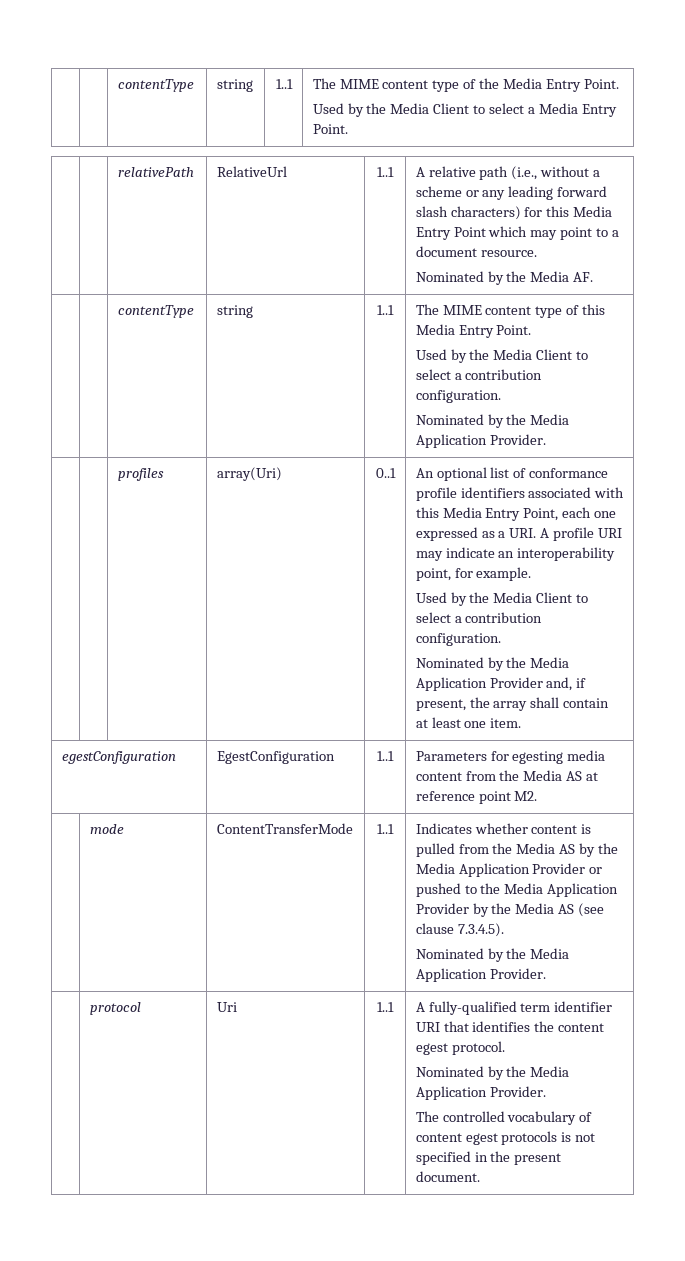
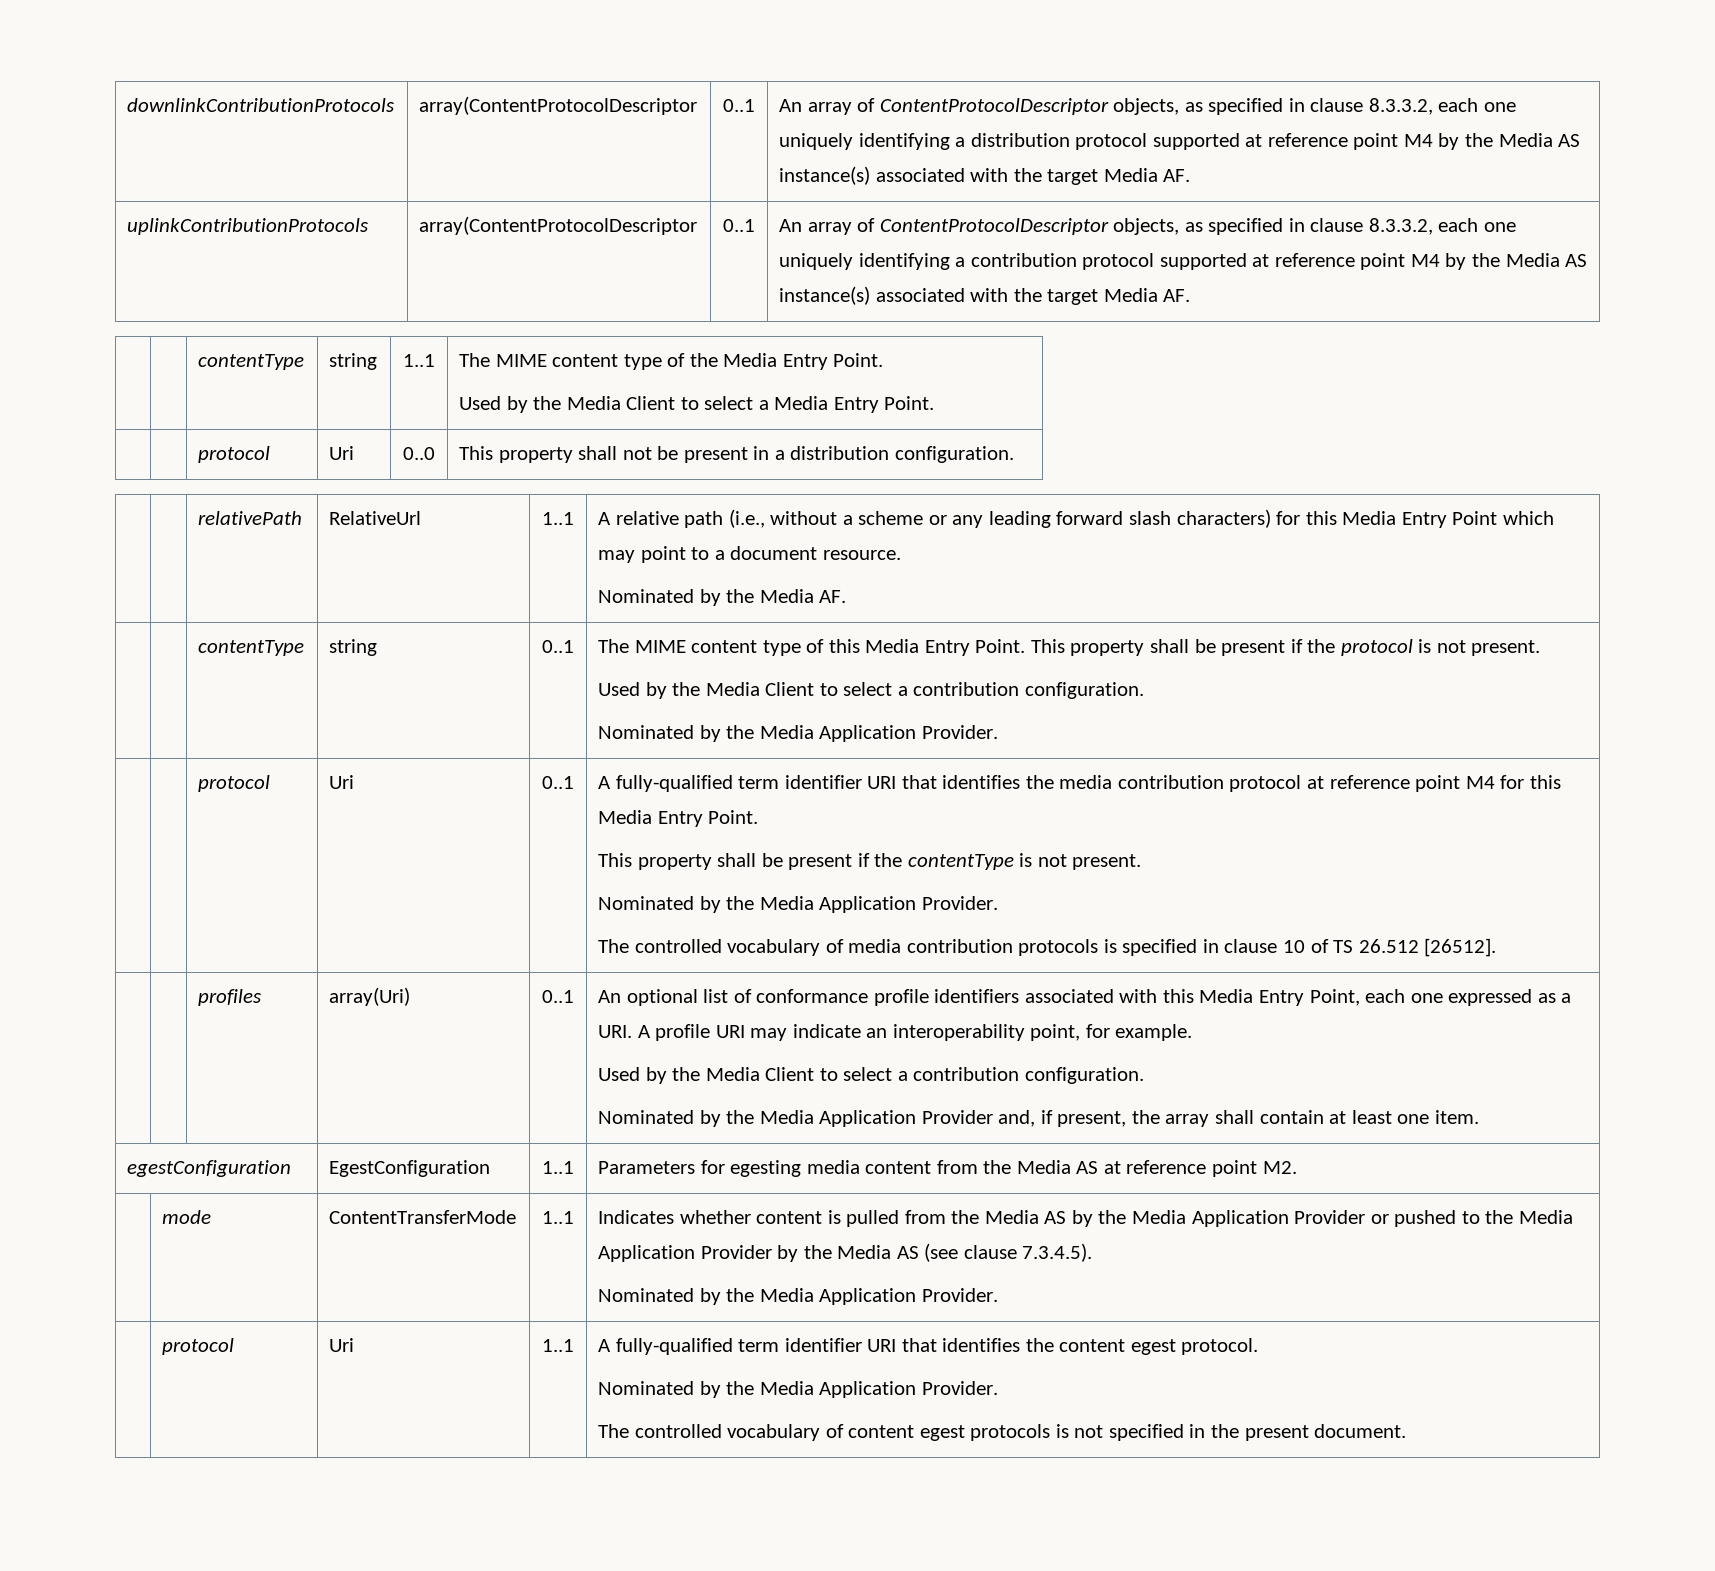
(117, 85) none -> [127,98,395,112] [419,96,698,115] [723,99,755,112] [779,98,1516,115] [779,133,1581,150] [779,166,1191,185] [127,218,369,235] [419,216,698,235] [723,219,755,232] [779,218,1516,235] [779,253,1588,270] [779,286,1191,305] downlinkContributionProtocols | array(ContentProtocolDescriptor | 0..1 | An array of ContentProtocolDescriptor objects, as specified in clause 8.3.3.2, each one uniquely identifying a distribution protocol supported at reference point M4 by the Media AS instance(s) associated with the target Media AF. // uplinkContributionProtocols | array(ContentProtocolDescriptor | 0..1 | An array of ContentProtocolDescriptor objects, as specified in clause 8.3.3.2, each one uniquely identifying a contribution protocol supported at reference point M4 by the Media AS instance(s) associated with the target Media AF. //
(348, 129) none -> [198,446,271,463] [329,446,355,460] [403,447,435,460] [459,446,1014,463] // | | protocol | Uri | 0..0 | This property shall not be present in a distribution configuration.
[377,305,394,315] 1..1 -> [542,640,574,653] 0..1
(532, 330) none -> [1030,639,1541,656] This property shall be present if the protocol is not present.
(546, 439) none -> [198,775,271,792] [329,775,355,789] [542,776,574,789] [598,775,1561,792] [598,810,759,827] [598,853,1142,870] [598,896,998,913] [598,938,1497,957] // | | protocol | Uri | 0..1 | A fully-qualified term identifier URI that identifies the media contribution protocol at reference point M4 for this Media Entry Point. // This property shall be present if the contentType is not present. // Nominated by the Media Application Provider. // The controlled vocabulary of media contribution protocols is specified in clause 10 of TS 26.512 [26512].

